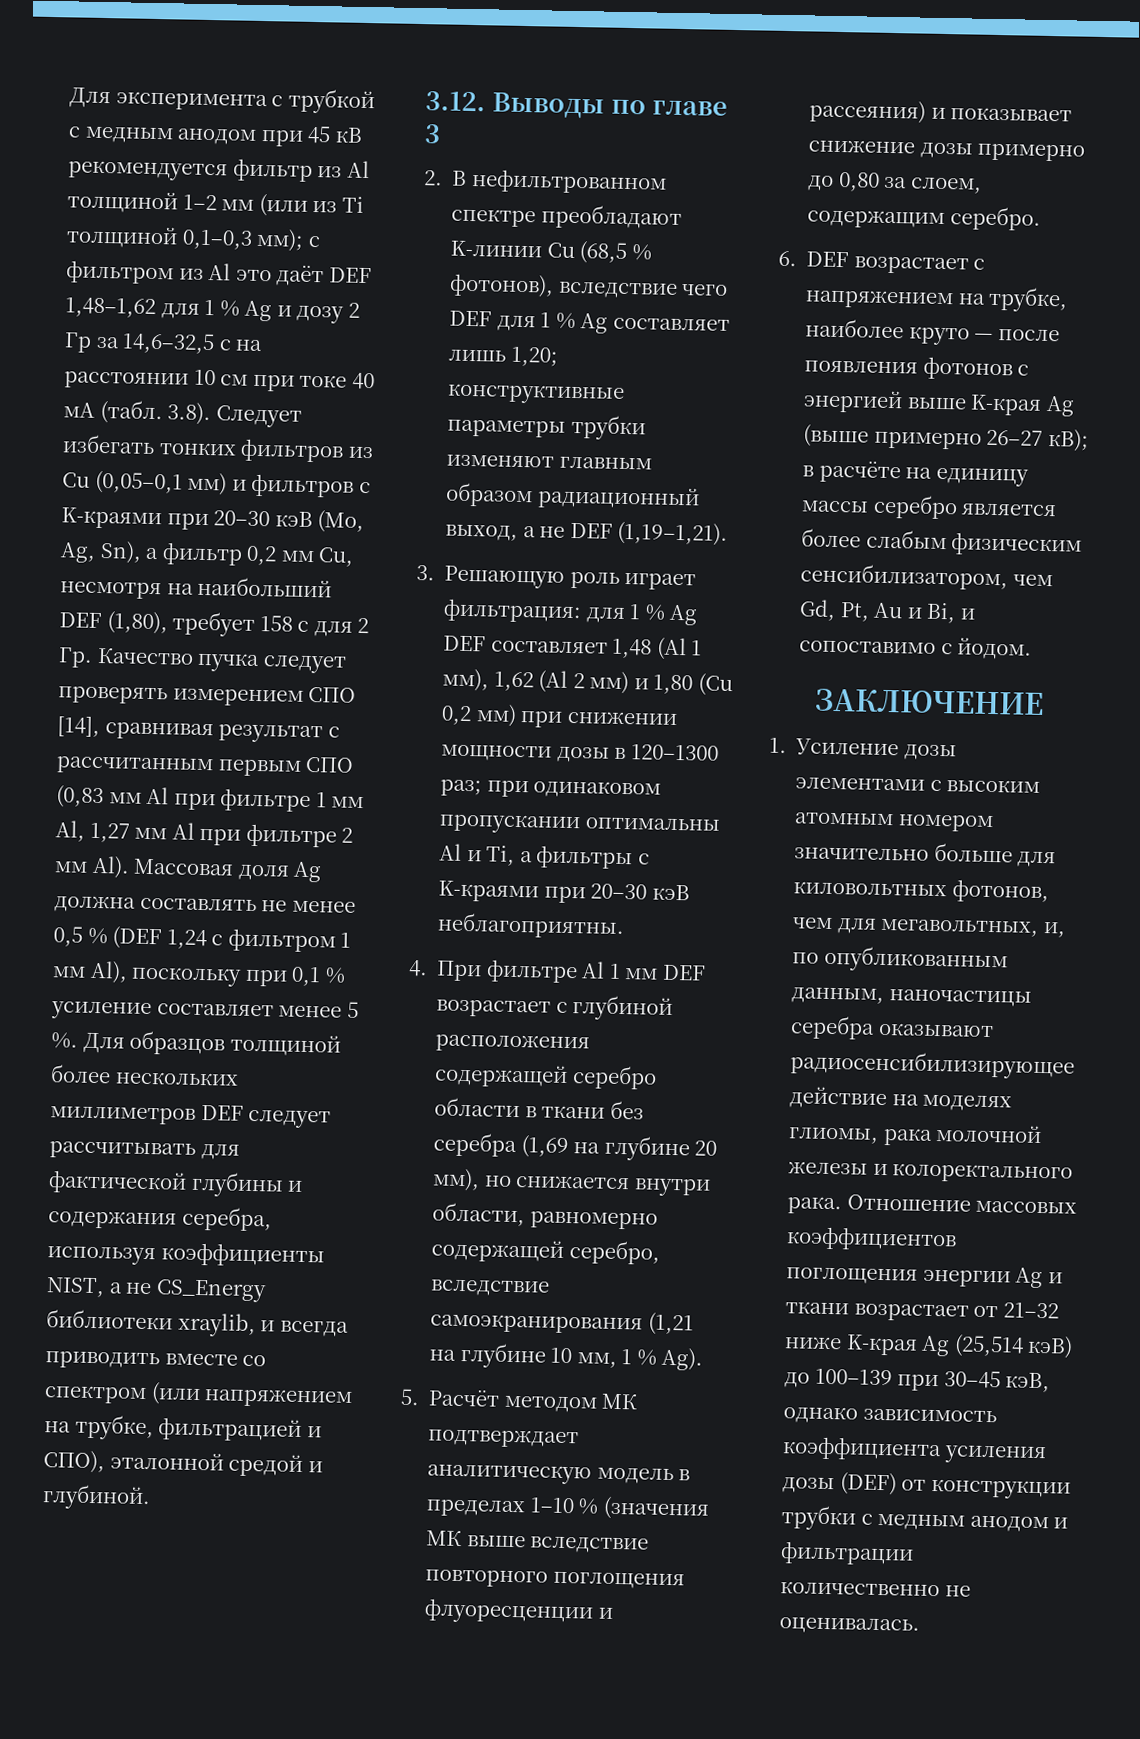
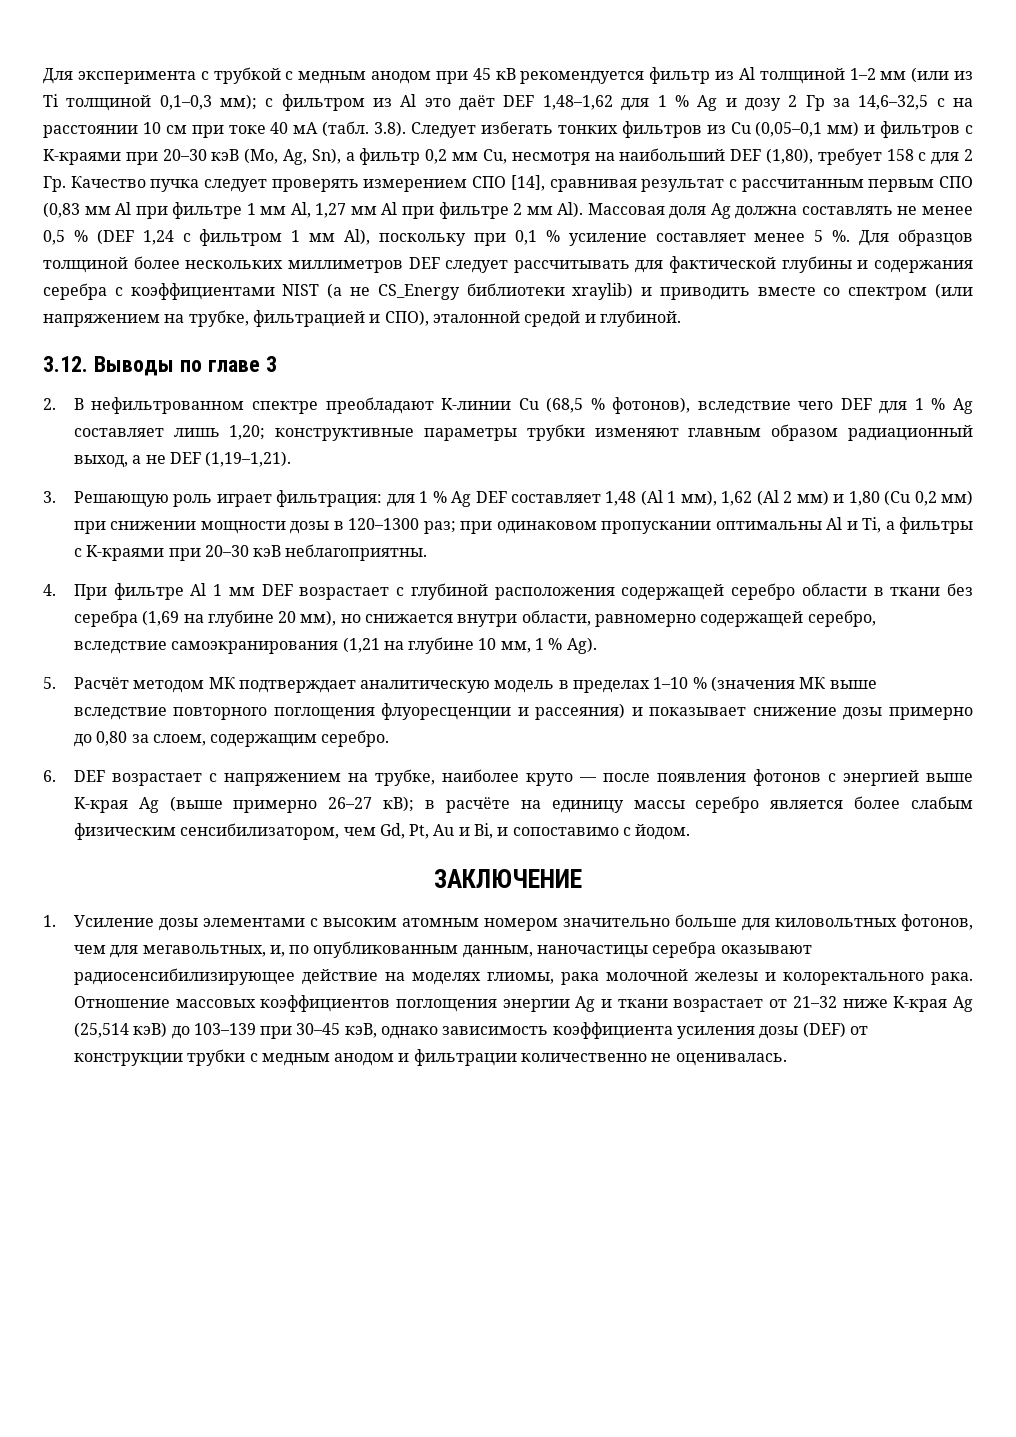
[181,1206,272,1232] [47,1242,325,1268] [46,1277,267,1303] [46,1309,349,1338] серебра, используя коэффициенты NIST, а не CS_Energy библиотеки xraylib, и всегда -> [43,283,653,300] серебра с коэффициентами NIST (а не CS_Energy библиотеки xraylib) и
[814,1368,893,1386] 100–139 -> [193,1023,256,1035] 103–139

